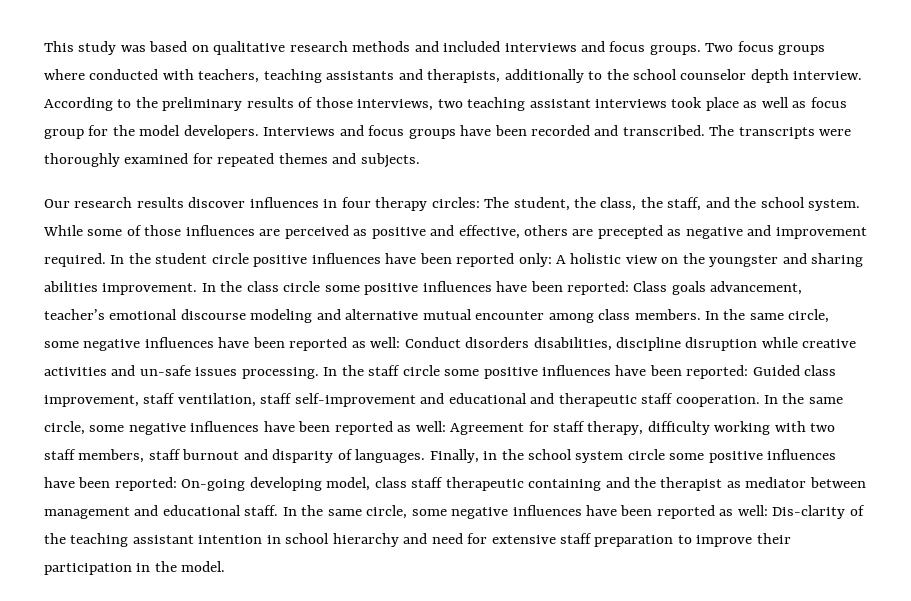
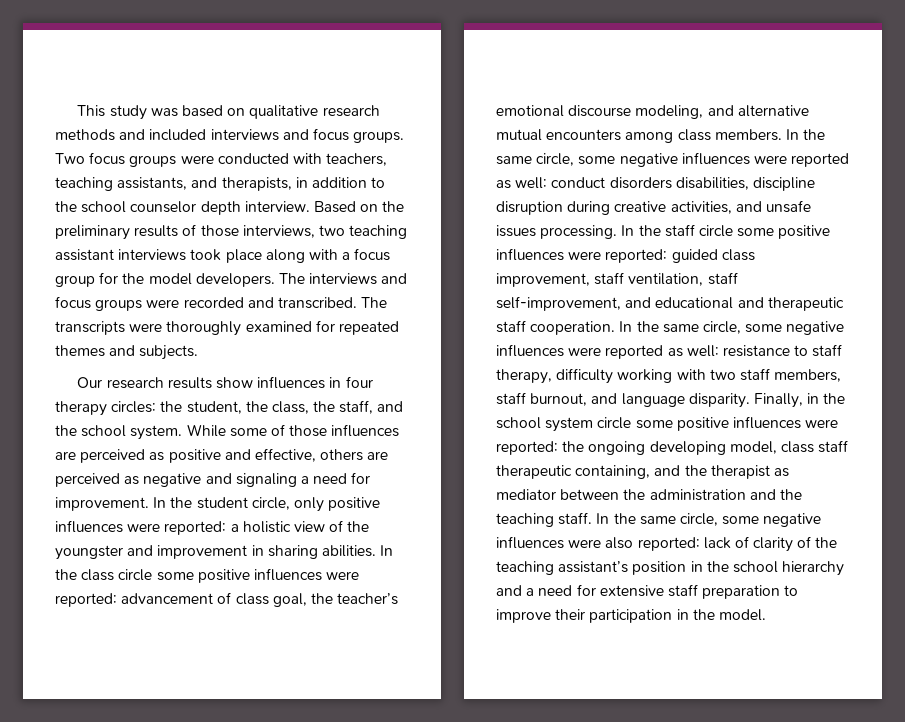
[44,69,85,80] where -> [180,155,214,164] were
[326,71,395,80] assistants -> [117,177,188,190] assistants,
[504,69,584,83] additionally -> [295,177,367,188] in addition
[44,97,132,111] According to -> [313,201,379,213] Based on
[743,97,807,108] as well as -> [265,249,351,263] along with a
[263,127,336,136] Interviews -> [278,273,378,285] The interviews
[460,125,527,136] have been -> [146,299,180,308] were
[188,197,246,208] discover -> [215,377,253,389] show
[484,197,510,208] The -> [160,401,183,412] the
[597,225,663,239] precepted -> [55,473,120,487] perceived
[775,227,867,239] [44,253,567,267] improvement required. In the student circle positive influences have been reported only: A -> [235,472,371,487] [55,497,381,512] [55,520,239,535] signaling a need for improvement. In the student circle, only positive influences were reported: a
[661,257,679,264] on -> [329,520,344,532] of
[811,253,864,267] [44,281,198,295] sharing abilities improvement. -> [157,545,376,559] improvement in sharing abilities.
[496,281,803,295] have been reported: Class goals advancement, -> [326,571,360,580] [55,592,333,607] were reported: advancement of class goal, the
[250,309,313,323] modeling -> [635,105,704,119] modeling,
[475,311,545,320] encounter -> [546,129,622,141] encounters
[218,337,461,351] have been reported as well: Conduct -> [753,153,850,167] [496,177,606,189] were reported as well: conduct
[761,337,857,348] [44,365,191,376] while creative activities and un-safe -> [567,200,811,215] during creative activities, and unsafe
[615,365,800,379] have been reported: Guided -> [568,249,718,263] were reported: guided
[294,393,416,407] self-improvement -> [496,296,621,311] self-improvement,
[263,421,549,435] have been reported as well: Agreement for -> [568,345,809,359] were reported as well: resistance to
[182,449,426,463] burnout and disparity of languages. -> [530,393,750,408] burnout, and language disparity.
[44,477,246,491] have been reported: On-going -> [805,419,839,428] [496,441,646,455] were reported: the ongoing
[528,479,602,491] containing -> [575,465,651,479] containing,
[44,505,241,519] management and educational -> [623,489,802,501] [496,513,554,527] the administration and the teaching
[586,505,865,519] [44,533,281,547] have been reported as well: Dis-clarity of the teaching assistant intention in -> [568,536,838,552] [496,561,729,575] were also reported: lack of clarity of the teaching assistant’s position in the
(428, 538) none -> [526,588,535,596] a

